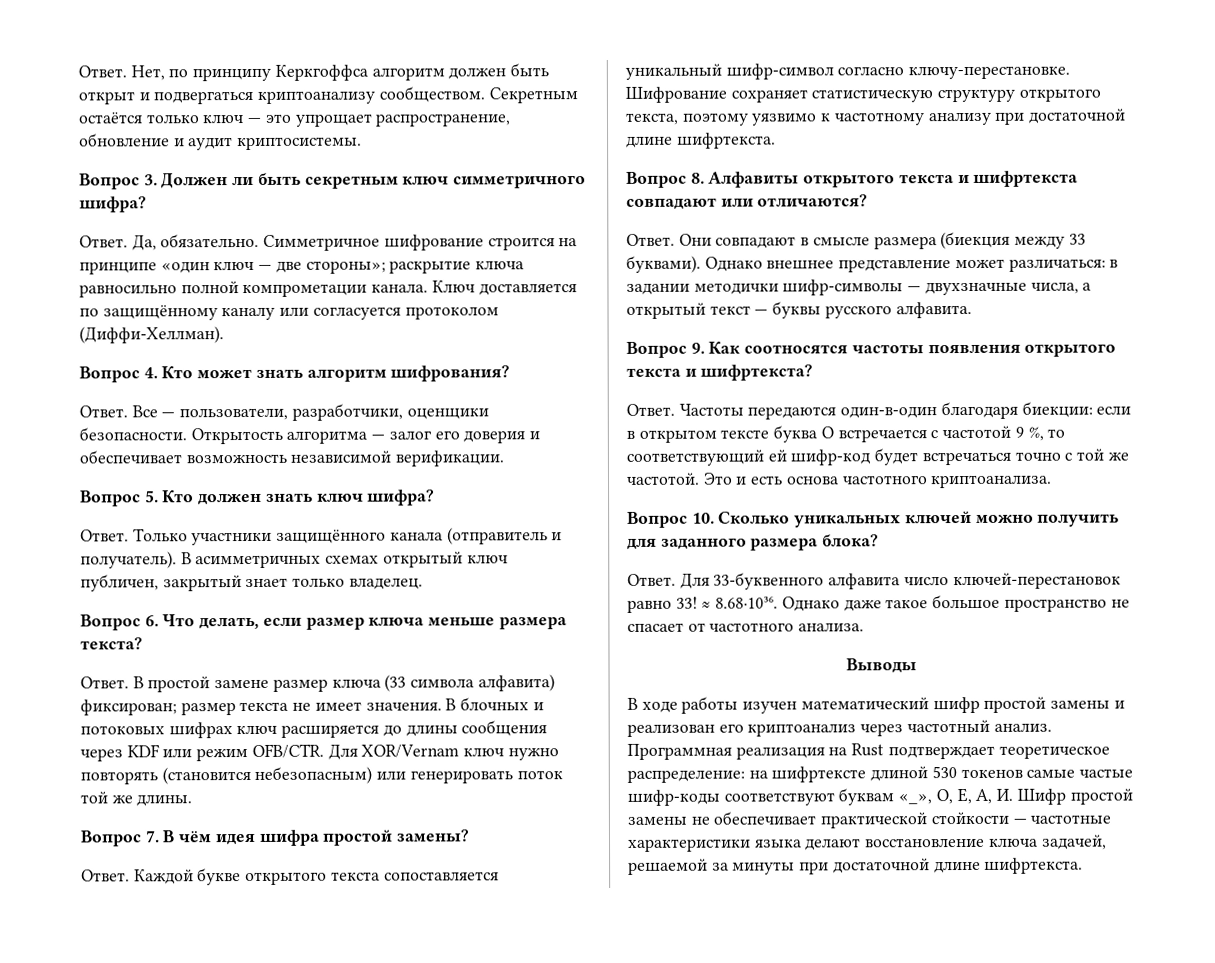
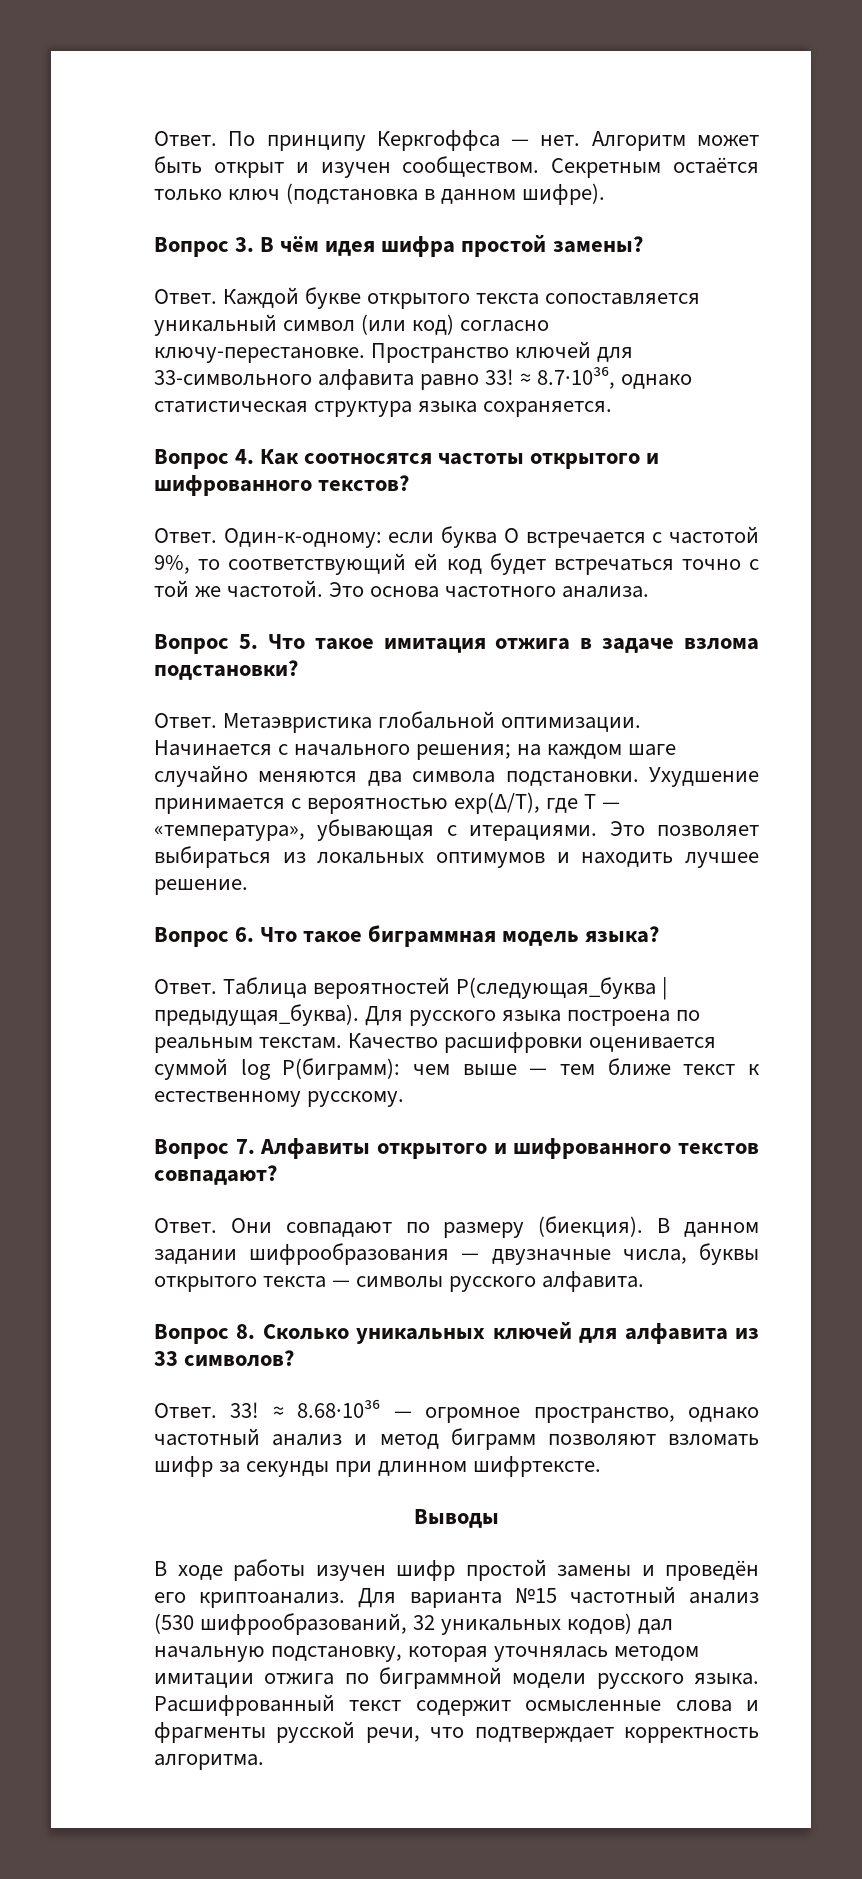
[78,64,507,82] Ответ. Нет, по принципу Керкгоффса алгоритм должен -> [154,130,760,151] Ответ. По принципу Керкгоффса — нет. Алгоритм может
[153,90,376,105] подвергаться криптоанализу -> [320,162,391,178] изучен
[247,113,512,127] [79,133,363,151] [79,172,587,190] [79,196,147,213] [79,233,578,251] [79,260,525,275] [79,280,577,298] [79,305,499,321] [79,326,224,344] [79,365,511,383] [79,403,489,421] [79,427,541,445] [79,450,505,467] [80,489,436,507] [80,527,563,546] [80,551,508,569] [80,574,423,592] [80,614,567,631] [80,637,143,650] [80,674,555,693] [80,697,544,716] [80,720,548,739] [80,743,559,762] [80,766,563,785] [80,791,193,807] [80,830,160,847] — это упрощает распространение, обновление и аудит криптосистемы. // Вопрос 3. Должен ли быть секретным ключ симметричного шифра? // Ответ. Да, обязательно. Симметричное шифрование строится на принципе «один ключ — две стороны»; раскрытие ключа равносильно полной компрометации канала. Ключ доставляется по защищённому каналу или согласуется протоколом (Диффи-Хеллман). // Вопрос 4. Кто может знать алгоритм шифрования? // Ответ. Все — пользователи, разработчики, оценщики безопасности. Открытость алгоритма — залог его доверия и обеспечивает возможность независимой верификации. // Вопрос 5. Кто должен знать ключ шифра? // Ответ. Только участники защищённого канала (отправитель и получатель). В асимметричных схемах открытый ключ публичен, закрытый знает только владелец. // Вопрос 6. Что делать, если размер ключа меньше размера текста? // Ответ. В простой замене размер ключа (33 символа алфавита) фиксирован; размер текста не имеет значения. В блочных и потоковых шифрах ключ расширяется до длины сообщения через KDF или режим OFB/CTR. Для XOR/Vernam ключ нужно повторять (становится небезопасным) или генерировать поток той же длины. // Вопрос 7. -> [286,183,606,205] [154,237,255,257] (подстановка в данном шифре). // Вопрос 3.
[725,63,1071,80] [625,86,1101,103] [625,108,1127,126] [626,132,776,149] [626,170,1079,188] [626,194,869,210] [626,231,1086,250] [626,255,1119,273] [626,279,1092,296] [626,301,972,319] [626,341,1117,358] [626,364,814,381] [626,401,1132,420] [626,429,770,443] шифр-символ согласно ключу-перестановке. Шифрование сохраняет статистическую структуру открытого текста, поэтому уязвимо к частотному анализу при достаточной длине шифртекста. // Вопрос 8. Алфавиты открытого текста и шифртекста совпадают или отличаются? // Ответ. Они совпадают в смысле размера (биекция между 33 буквами). Однако внешнее представление может различаться: в задании методички шифр-символы — двухзначные числа, а открытый текст — буквы русского алфавита. // Вопрос 9. Как соотносятся частоты появления открытого текста и шифртекста? // Ответ. Частоты передаются один-в-один благодаря биекции: если в открытом тексте -> [283,314,550,335] [154,341,634,363] [154,366,693,390] [154,401,613,417] [154,449,660,469] [154,475,410,496] [154,528,435,548] символ (или код) согласно ключу-перестановке. Пространство ключей для 33-символьного алфавита равно 33! ≈ 8.7·10³⁶, однако статистическая структура языка сохраняется. // Вопрос 4. Как соотносятся частоты открытого и шифрованного текстов? // Ответ. Один-к-одному: если
[1014,426,1044,441] 9 %, -> [154,555,190,574] 9%,
[790,449,871,466] шифр-код -> [446,559,482,574] код
[735,475,784,485] и есть -> (365, 589) none
[930,474,1053,489] [627,510,1120,528] [627,534,880,551] [627,572,1121,590] [627,594,1130,613] [627,622,865,632] криптоанализа. // Вопрос 10. Сколько уникальных ключей можно получить для заданного размера блока? // Ответ. Для 33-буквенного алфавита число ключей-перестановок равно 33! ≈ 8.68·10³⁶. Однако даже такое большое пространство не спасает от частотного анализа. -> [562,586,650,598] [154,634,759,654] [154,660,298,680] [154,711,642,733] [154,740,677,760] [154,765,759,787] [154,792,621,814] [154,819,759,841] [154,846,759,868] [154,879,248,895] [154,925,660,947] [154,977,668,1000] [154,1004,701,1026] [154,1032,717,1053] [154,1058,759,1080] [154,1091,405,1107] [154,1138,759,1159] [154,1165,277,1185] [154,1216,760,1238] [154,1243,759,1265] [154,1271,645,1292] [154,1322,760,1344] [154,1350,295,1367] [154,1399,760,1423] [154,1428,759,1450] [154,1456,602,1477] анализа. // Вопрос 5. Что такое имитация отжига в задаче взлома подстановки? // Ответ. Метаэвристика глобальной оптимизации. Начинается с начального решения; на каждом шаге случайно меняются два символа подстановки. Ухудшение принимается с вероятностью exp(Δ/T), где T — «температура», убывающая с итерациями. Это позволяет выбираться из локальных оптимумов и находить лучшее решение. // Вопрос 6. Что такое биграммная модель языка? // Ответ. Таблица вероятностей P(следующая_буква | предыдущая_буква). Для русского языка построена по реальным текстам. Качество расшифровки оценивается суммой log P(биграмм): чем выше — тем ближе текст к естественному русскому. // Вопрос 7. Алфавиты открытого и шифрованного текстов совпадают? // Ответ. Они совпадают по размеру (биекция). В данном задании шифрообразования — двузначные числа, буквы открытого текста — символы русского алфавита. // Вопрос 8. Сколько уникальных ключей для алфавита из 33 символов? // Ответ. 33! ≈ 8.68·10³⁶ — огромное пространство, однако частотный анализ и метод биграмм позволяют взломать шифр за секунды при длинном шифртексте.
[800,697,929,710] математический -> (386, 1573) none
[627,719,1052,737] [627,743,1110,760] [627,766,1134,783] [627,787,1133,806] [627,811,1112,829] [627,834,1107,852] [628,857,1084,875] реализован его криптоанализ через частотный анализ. Программная реализация на Rust подтверждает теоретическое распределение: на шифртексте длиной 530 токенов самые частые шифр-коды соответствуют буквам «_», О, Е, А, И. Шифр простой замены не обеспечивает практической стойкости — частотные характеристики языка делают восстановление ключа задачей, решаемой за минуты при достаточной длине шифртекста. -> [665,1560,759,1581] [154,1586,759,1608] [154,1613,674,1635] [154,1646,700,1662] [154,1667,759,1689] [154,1694,759,1716] [154,1721,759,1743] [154,1754,264,1770] проведён его криптоанализ. Для варианта №15 частотный анализ (530 шифрообразований, 32 уникальных кодов) дал начальную подстановку, которая уточнялась методом имитации отжига по биграммной модели русского языка. Расшифрованный текст содержит осмысленные слова и фрагменты русской речи, что подтверждает корректность алгоритма.

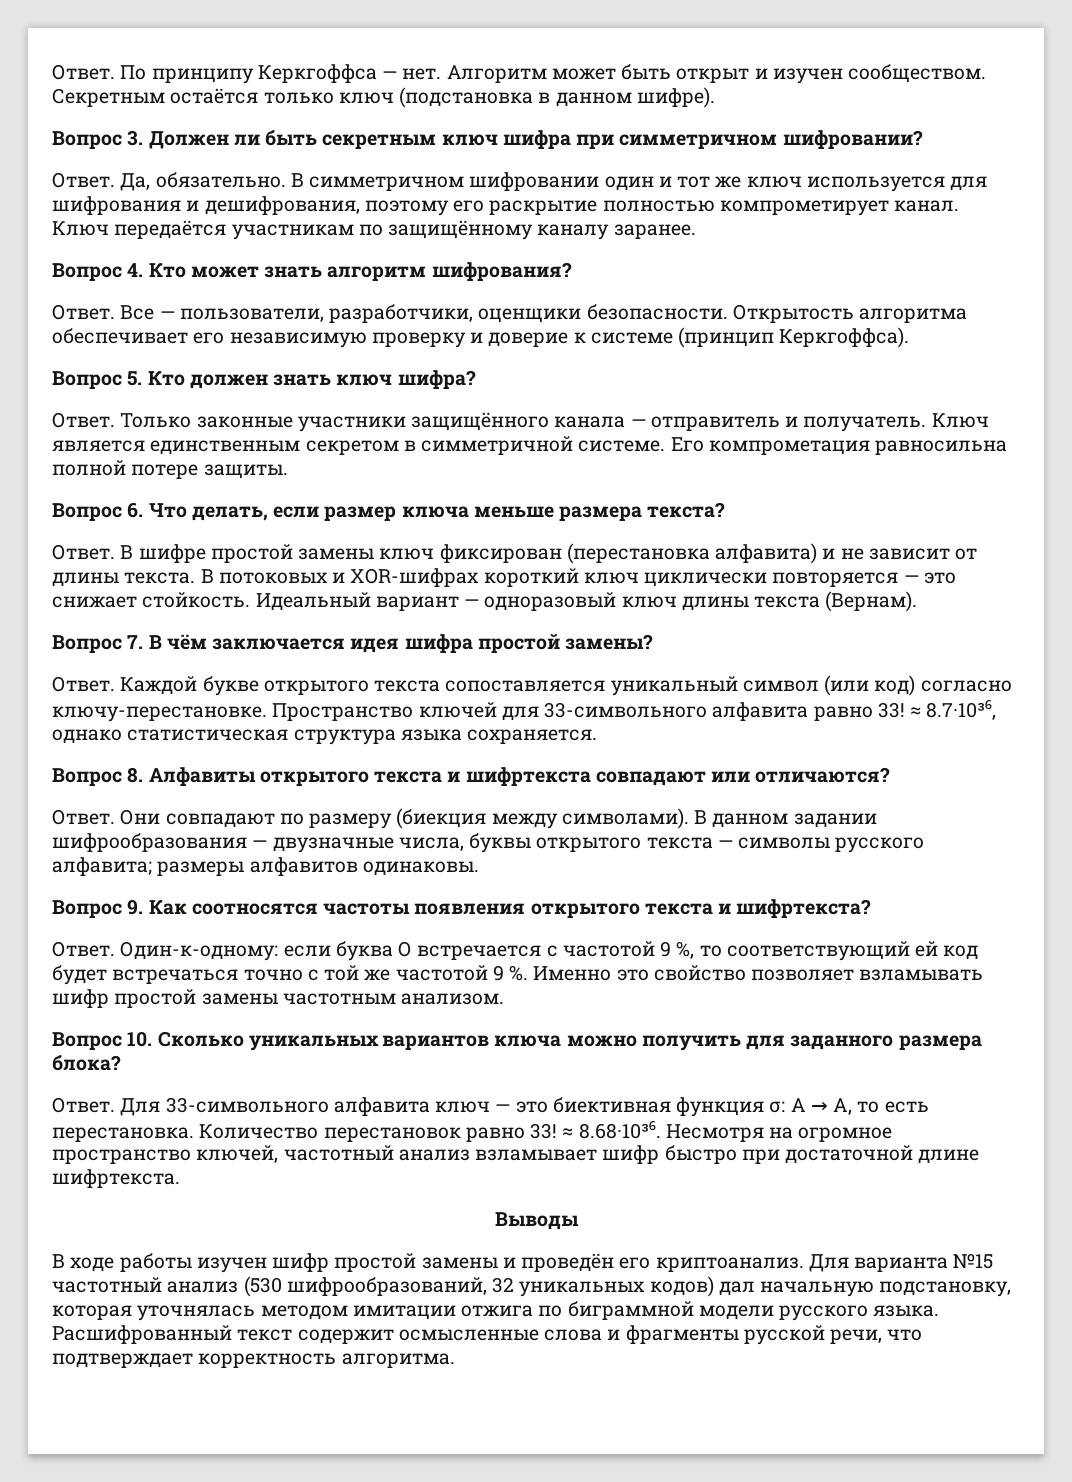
(255, 244) none -> [148,130,923,149] [52,172,988,192] [52,196,960,216] [52,220,696,240] [52,262,572,281] [52,304,968,323] [52,327,910,348] [52,370,476,389] [52,412,989,432] [52,436,1008,455] [52,460,288,479] [52,502,726,521] [52,543,978,564] [52,568,956,587] [52,591,918,612] [52,635,144,653] Должен ли быть секретным ключ шифра при симметричном шифровании? // Ответ. Да, обязательно. В симметричном шифровании один и тот же ключ используется для шифрования и дешифрования, поэтому его раскрытие полностью компрометирует канал. Ключ передаётся участникам по защищённому каналу заранее. // Вопрос 4. Кто может знать алгоритм шифрования? // Ответ. Все — пользователи, разработчики, оценщики безопасности. Открытость алгоритма обеспечивает его независимую проверку и доверие к системе (принцип Керкгоффса). // Вопрос 5. Кто должен знать ключ шифра? // Ответ. Только законные участники защищённого канала — отправитель и получатель. Ключ является единственным секретом в симметричной системе. Его компрометация равносильна полной потере защиты. // Вопрос 6. Что делать, если размер ключа меньше размера текста? // Ответ. В шифре простой замены ключ фиксирован (перестановка алфавита) и не зависит от длины текста. В потоковых и XOR-шифрах короткий ключ циклически повторяется — это снижает стойкость. Идеальный вариант — одноразовый ключ длины текста (Вернам). // Вопрос 7.
(320, 244) none -> [212,638,346,650] заключается
[235,449,660,469] [154,475,410,496] [154,526,759,548] [154,553,759,575] [154,580,650,598] [154,634,759,654] [154,660,298,680] [154,711,642,733] [154,740,677,760] [154,765,759,787] [154,792,621,814] [154,819,759,841] [154,846,759,868] [154,879,248,895] [154,925,660,947] [154,977,668,1000] [154,1004,701,1026] [154,1032,717,1053] [154,1058,759,1080] [154,1091,405,1107] [154,1138,759,1159] [154,1165,277,1185] 4. Как соотносятся частоты открытого и шифрованного текстов? // Ответ. Один-к-одному: если буква О встречается с частотой 9%, то соответствующий ей код будет встречаться точно с той же частотой. Это основа частотного анализа. // Вопрос 5. Что такое имитация отжига в задаче взлома подстановки? // Ответ. Метаэвристика глобальной оптимизации. Начинается с начального решения; на каждом шаге случайно меняются два символа подстановки. Ухудшение принимается с вероятностью exp(Δ/T), где T — «температура», убывающая с итерациями. Это позволяет выбираться из локальных оптимумов и находить лучшее решение. // Вопрос 6. Что такое биграммная модель языка? // Ответ. Таблица вероятностей P(следующая_буква | предыдущая_буква). Для русского языка построена по реальным текстам. Качество расшифровки оценивается суммой log P(биграмм): чем выше — тем ближе текст к естественному русскому. // Вопрос 7. Алфавиты открытого и шифрованного текстов совпадают? -> [127,767,891,786] 8. Алфавиты открытого текста и шифртекста совпадают или отличаются?
[538,1216,644,1237] (биекция). -> [396,808,689,829] (биекция между символами).
[542,1271,645,1292] [154,1322,760,1344] [154,1350,295,1367] [154,1399,760,1423] [154,1428,759,1450] [154,1456,602,1477] алфавита. // Вопрос 8. Сколько уникальных ключей для алфавита из 33 символов? // Ответ. 33! ≈ 8.68·10³⁶ — огромное пространство, однако частотный анализ и метод биграмм позволяют взломать шифр за секунды при длинном шифртексте. -> [52,857,479,876] [52,899,872,918] [52,941,979,961] [52,965,984,985] [52,989,505,1008] [52,1031,982,1051] [52,1055,121,1071] [52,1097,929,1117] [52,1120,893,1142] [52,1145,980,1164] [52,1169,180,1188] алфавита; размеры алфавитов одинаковы. // Вопрос 9. Как соотносятся частоты появления открытого текста и шифртекста? // Ответ. Один-к-одному: если буква О встречается с частотой 9 %, то соответствующий ей код будет встречаться точно с той же частотой 9 %. Именно это свойство позволяет взламывать шифр простой замены частотным анализом. // Вопрос 10. Сколько уникальных вариантов ключа можно получить для заданного размера блока? // Ответ. Для 33-символьного алфавита ключ — это биективная функция σ: A → A, то есть перестановка. Количество перестановок равно 33! ≈ 8.68·10³⁶. Несмотря на огромное пространство ключей, частотный анализ взламывает шифр быстро при достаточной длине шифртекста.

